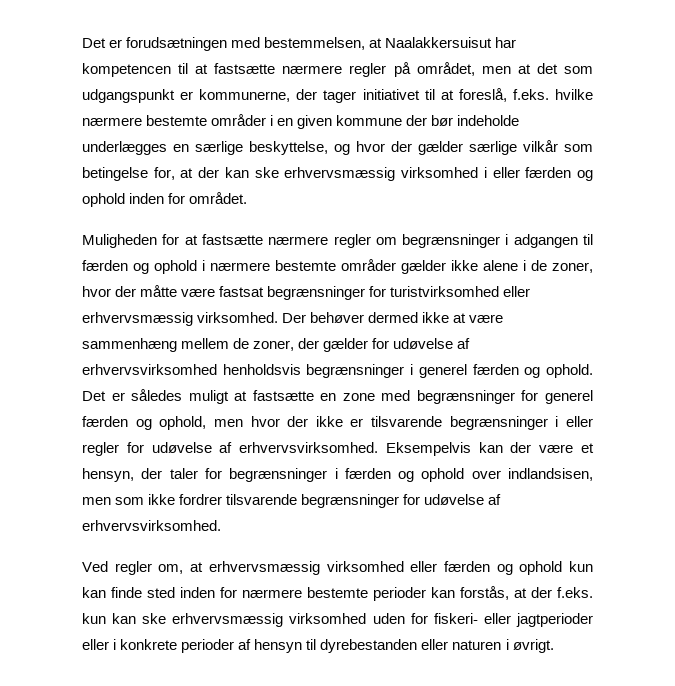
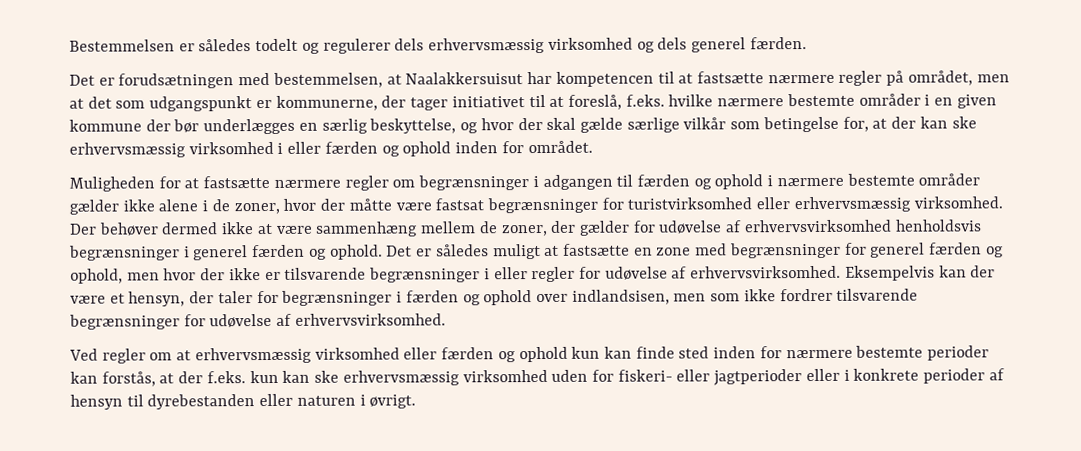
(82, 43) none -> [69,37,807,54] Bestemmelsen er således todelt og regulerer dels erhvervsmæssig virksomhed og dels generel færden. //
[457,115,520,126] indeholde -> (200, 126) none
[195,141,243,155] særlige -> [321,118,368,134] særlig
[418,141,463,155] gælder -> [546,117,623,133] skal gælde
[158,564,184,574] om, -> [149,352,173,361] om

